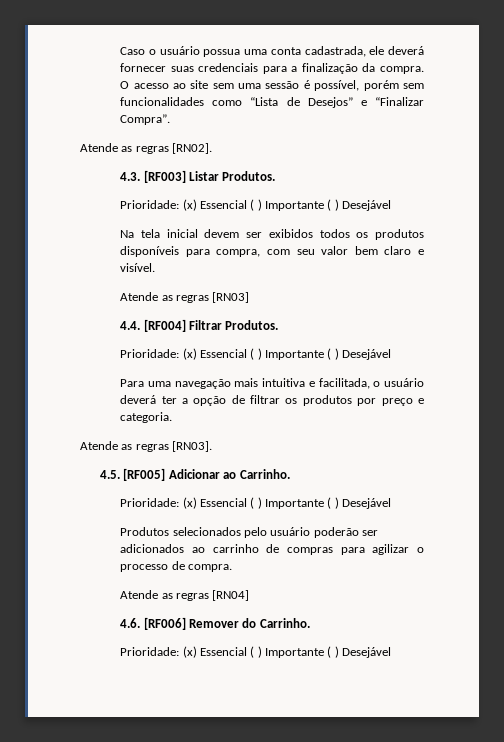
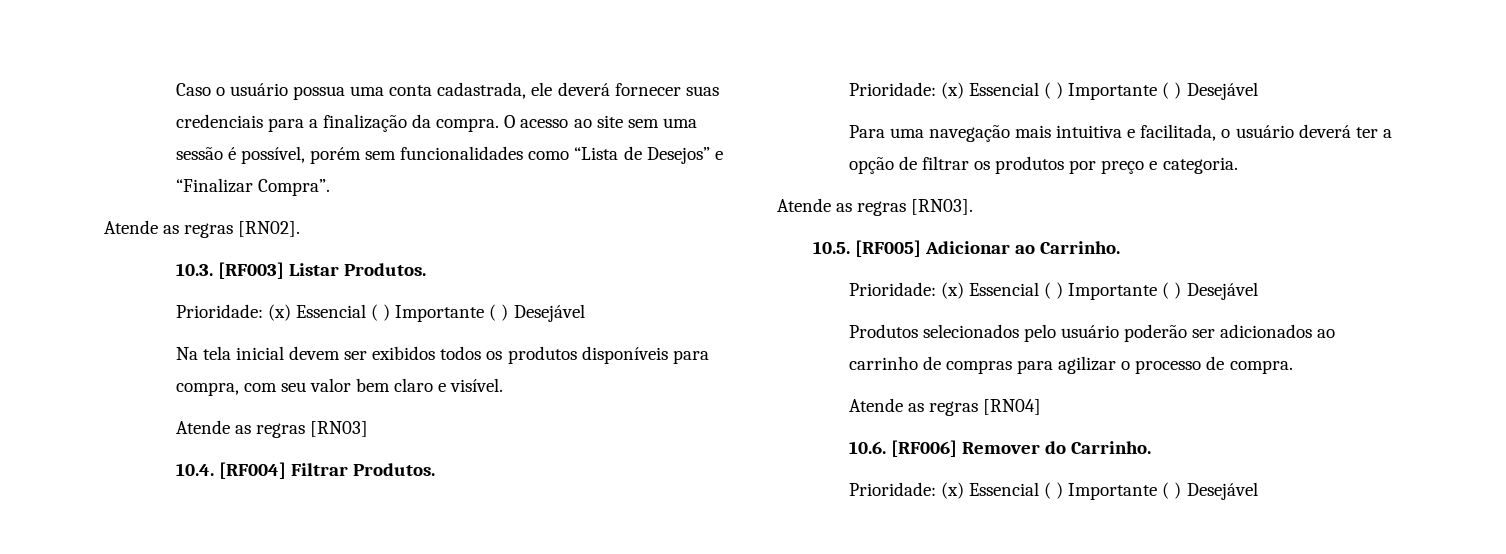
[120,172,141,181] 4.3. -> [175,263,213,276] 10.3.
[120,321,141,330] 4.4. -> [175,463,214,476] 10.4.
[100,470,121,479] 4.5. -> [812,241,850,254] 10.5.
[120,618,141,628] 4.6. -> [848,441,886,454] 10.6.

